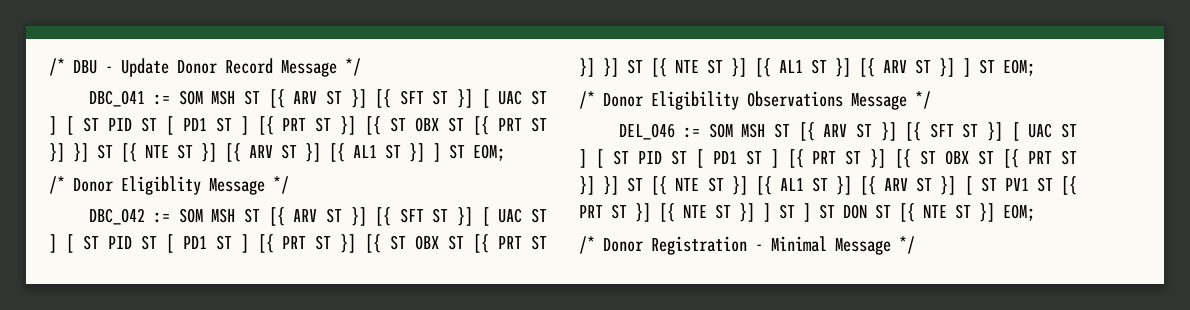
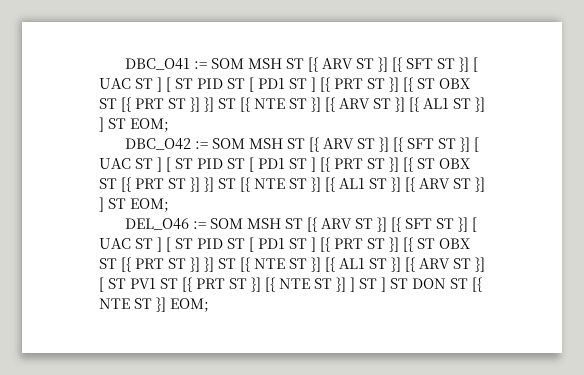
[49,58,361,77] /* DBU - Update Donor Record Message */ // -> (125, 64) none
[49,176,289,195] // /* Donor Eligiblity Message */ -> (169, 125) none
[579,91,931,110] // /* Donor Eligibility Observations Message */ -> (169, 205) none
[579,236,915,255] // /* Donor Registration - Minimal Message */ -> (209, 305) none

